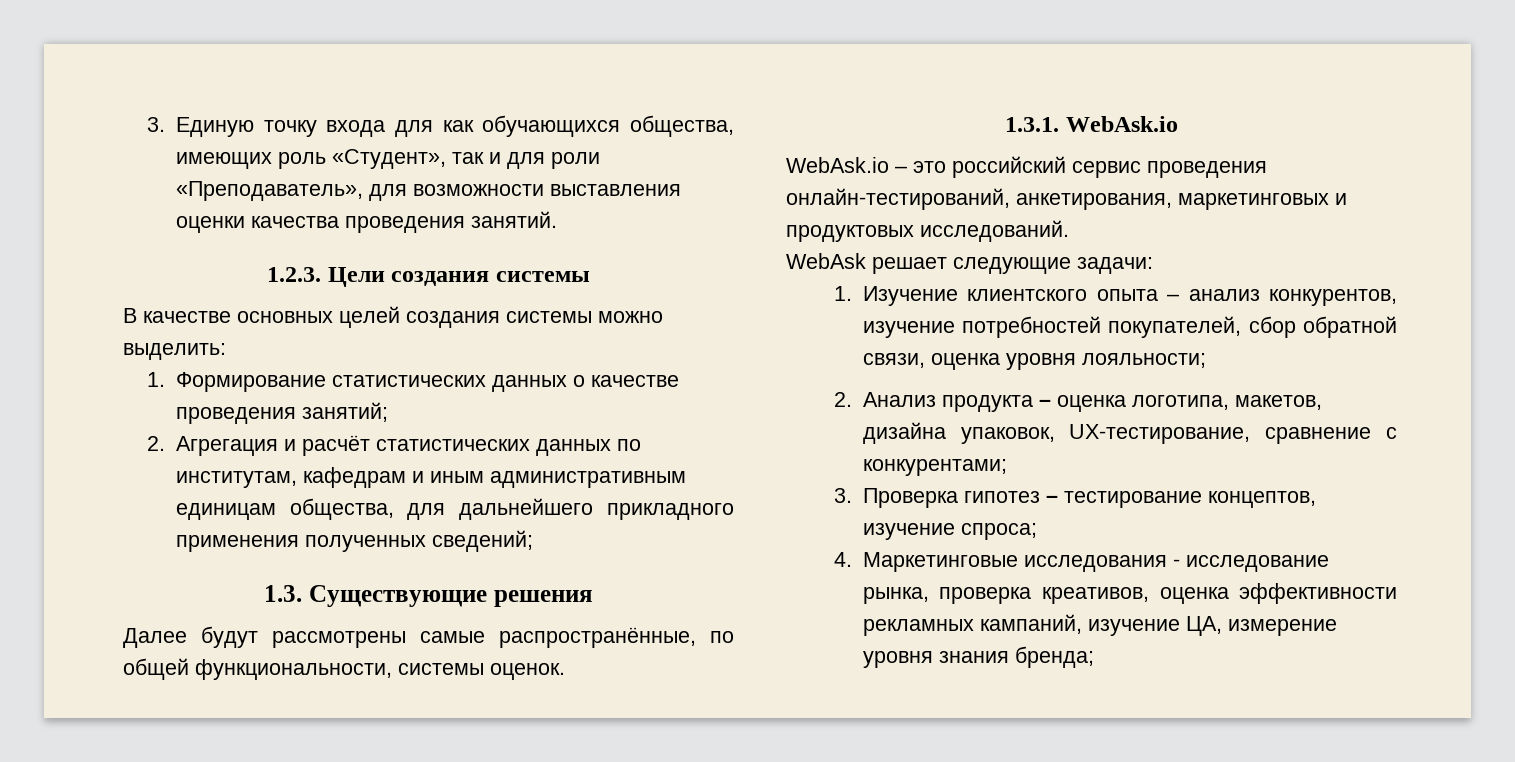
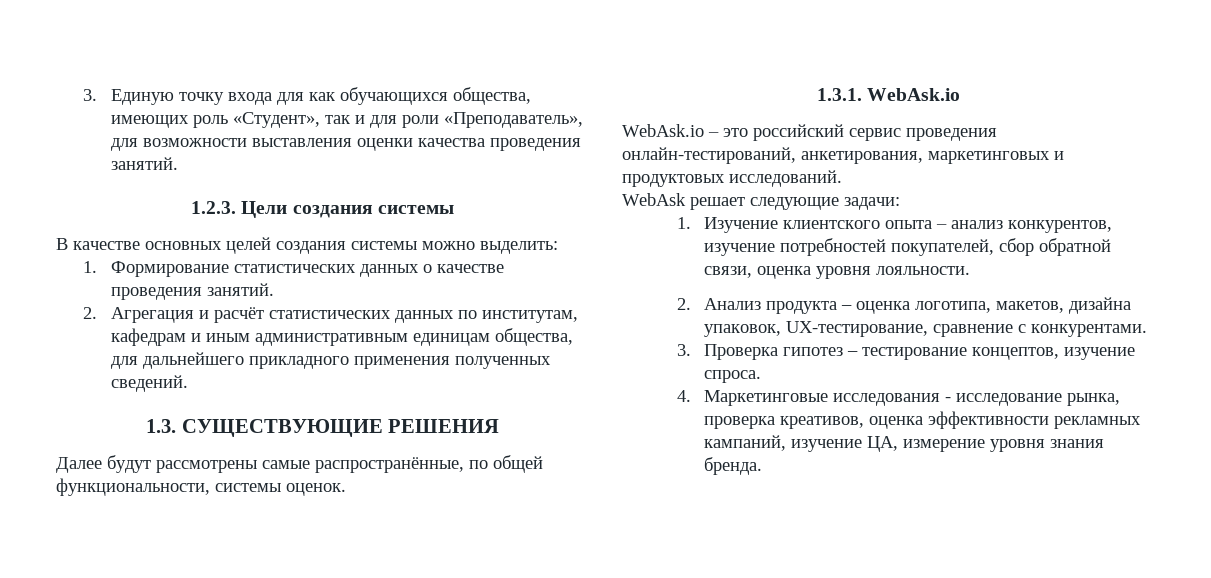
[301,402,388,422] занятий; -> [206,283,274,296] занятий.
[431,530,533,552] сведений; -> [110,375,188,392] сведений.
[309,585,593,607] Существующие решения -> [181,419,500,437] СУЩЕСТВУЮЩИЕ РЕШЕНИЯ
[1081,353,1206,368] лояльности; -> [876,266,971,275] лояльности.
[862,459,1007,476] конкурентами; -> [1031,324,1148,337] конкурентами.
[960,523,1037,540] спроса; -> [704,370,762,383] спроса.
[1014,646,1094,668] бренда; -> [704,457,763,475] бренда.

